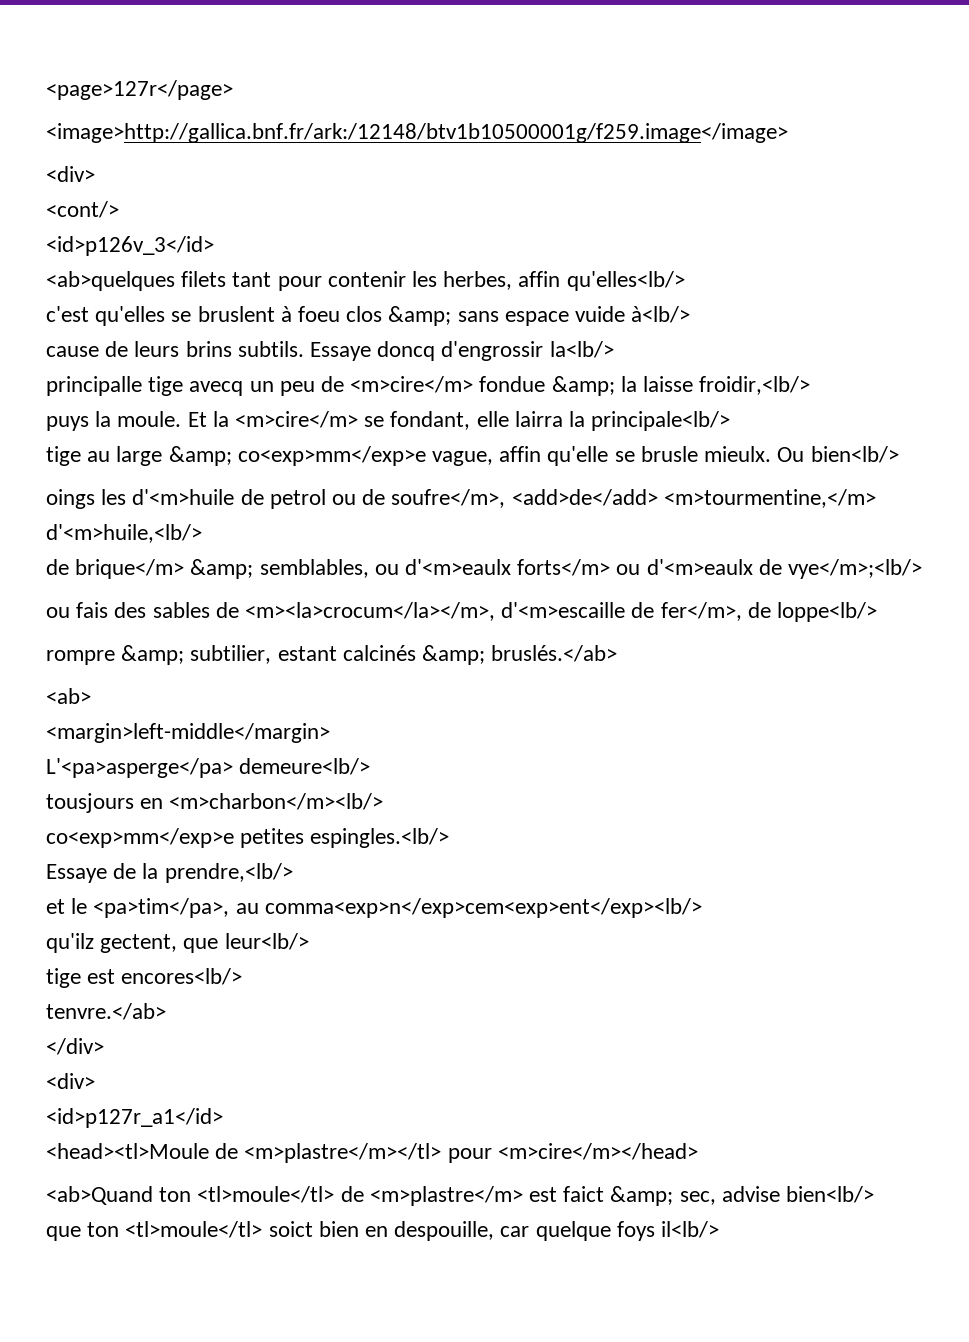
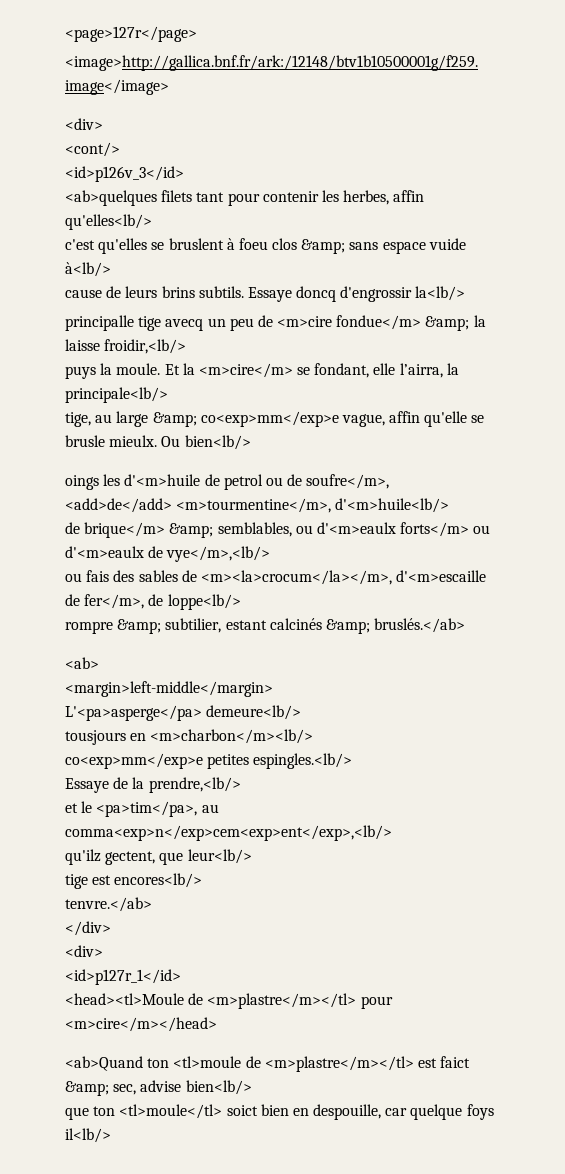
[350,376,546,393] <m>cire</m> fondue -> [277,315,422,330] <m>cire fondue</m>
[514,411,563,427] lairra -> [399,363,443,378] l’airra,
[46,446,81,466] tige -> [65,412,91,427] tige,
[663,489,876,508] [46,524,202,543] <m>tourmentine,</m> d'<m>huile,<lb/> -> [176,498,450,513] <m>tourmentine</m>, d'<m>huile<lb/>
[788,559,923,579] vye</m>;<lb/> -> [166,546,271,562] vye</m>,<lb/>
[264,898,702,918] comma<exp>n</exp>cem<exp>ent</exp><lb/> -> [65,825,392,841] comma<exp>n</exp>cem<exp>ent</exp>,<lb/>
[46,1108,223,1128] <id>p127r_a1</id> -> [65,969,181,985] <id>p127r_1</id>
[197,1186,523,1206] <tl>moule</tl> de <m>plastre</m> -> [173,1056,414,1072] <tl>moule de <m>plastre</m></tl>

